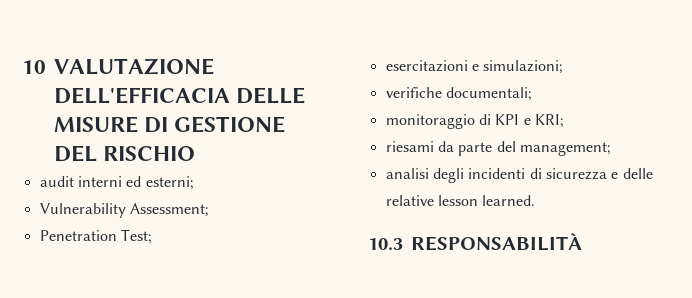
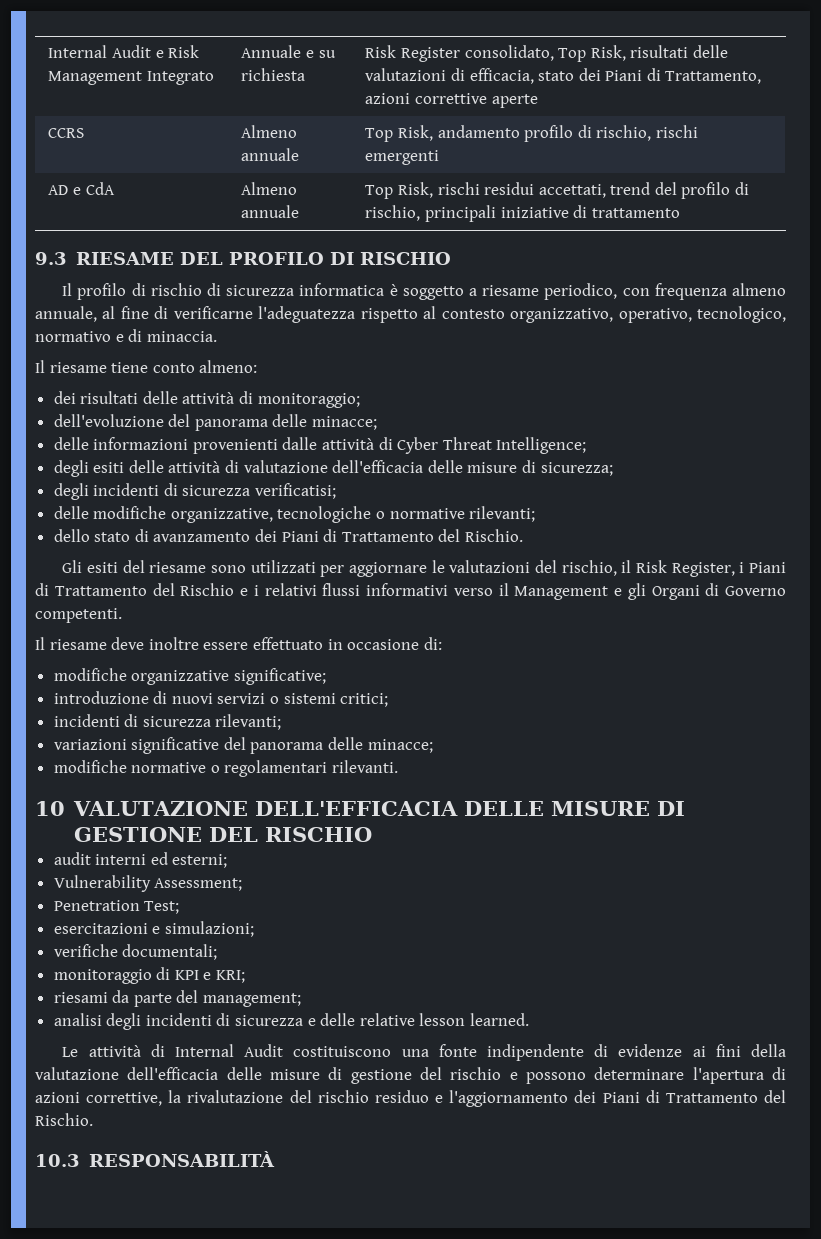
(22, 67) none -> [48,45,200,58] [48,71,214,85] [241,45,336,58] [241,68,306,81] [365,45,728,62] [365,68,762,84] [365,93,538,108] [48,128,85,138] [241,125,298,138] [241,148,300,161] [365,125,698,142] [365,150,440,165] [48,182,115,195] [241,182,298,195] [241,205,300,218] [365,182,750,199] [365,205,680,222] [35,252,451,265] [62,283,787,300] [35,306,786,323] [35,329,217,342] [35,360,258,373] [53,391,360,408] [53,414,378,431] [53,437,587,454] [53,460,613,477] [53,483,337,500] [53,506,536,523] [53,529,524,542] [62,560,787,577] [35,583,786,600] [35,608,122,623] [35,637,442,650] [53,668,326,685] [53,691,389,707] [53,714,282,730] [53,737,433,754] [53,760,399,777] Internal Audit e Risk Management Integrato | Annuale e su richiesta | Risk Register consolidato, Top Risk, risultati delle valutazioni di efficacia, stato dei Piani di Trattamento, azioni correttive aperte // CCRS | Almeno annuale | Top Risk, andamento profilo di rischio, rischi emergenti // AD e CdA | Almeno annuale | Top Risk, rischi residui accettati, trend del profilo di rischio, principali iniziative di trattamento // 9.3 RIESAME DEL PROFILO DI RISCHIO // Il profilo di rischio di sicurezza informatica è soggetto a riesame periodico, con frequenza almeno annuale, al fine di verificarne l'adeguatezza rispetto al contesto organizzativo, operativo, tecnologico, normativo e di minaccia. // Il riesame tiene conto almeno: // dei risultati delle attività di monitoraggio; // dell'evoluzione del panorama delle minacce; // delle informazioni provenienti dalle attività di Cyber Threat Intelligence; // degli esiti delle attività di valutazione dell'efficacia delle misure di sicurezza; // degli incidenti di sicurezza verificatisi; // delle modifiche organizzative, tecnologiche o normative rilevanti; // dello stato di avanzamento dei Piani di Trattamento del Rischio. // Gli esiti del riesame sono utilizzati per aggiornare le valutazioni del rischio, il Risk Register, i Piani di Trattamento del Rischio e i relativi flussi informativi verso il Management e gli Organi di Governo competenti. // Il riesame deve inoltre essere effettuato in occasione di: // modifiche organizzative significative; // introduzione di nuovi servizi o sistemi critici; // incidenti di sicurezza rilevanti; // variazioni significative del panorama delle minacce; // modifiche normative o regolamentari rilevanti. //
(536, 200) none -> [62,1044,787,1061] [35,1067,786,1084] [35,1090,787,1107] [35,1113,93,1126] // Le attività di Internal Audit costituiscono una fonte indipendente di evidenze ai fini della valutazione dell'efficacia delle misure di gestione del rischio e possono determinare l'apertura di azioni correttive, la rivalutazione del rischio residuo e l'aggiornamento dei Piani di Trattamento del Rischio.

